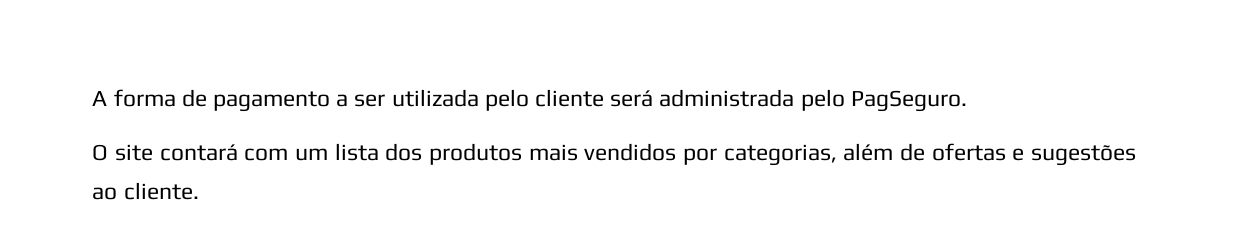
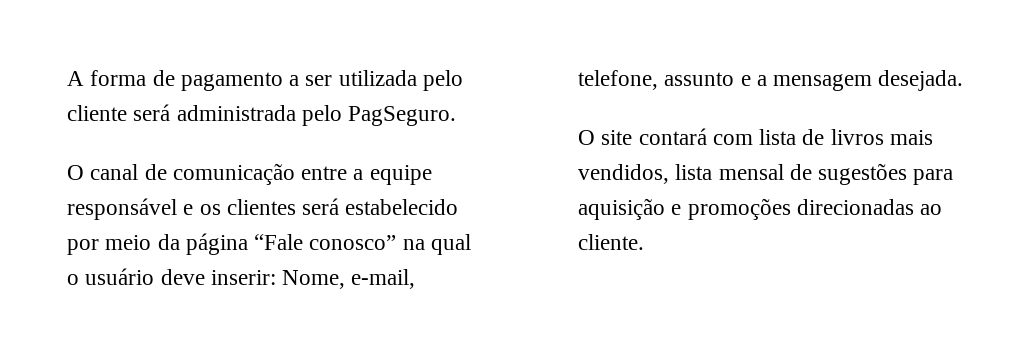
[114,143,1136,166] site contará com um lista dos produtos mais vendidos por categorias, além de ofertas e sugestões -> [90,163,432,185] [67,198,459,220] [67,233,471,255] [67,268,416,289] [578,70,964,91] [578,128,933,145] [578,163,954,185] [578,198,914,220] canal de comunicação entre a equipe responsável e os clientes será estabelecido por meio da página “Fale conosco” na qual o usuário deve inserir: Nome, e-mail, telefone, assunto e a mensagem desejada. // O site contará com lista de livros mais vendidos, lista mensal de sugestões para aquisição e promoções direcionadas

